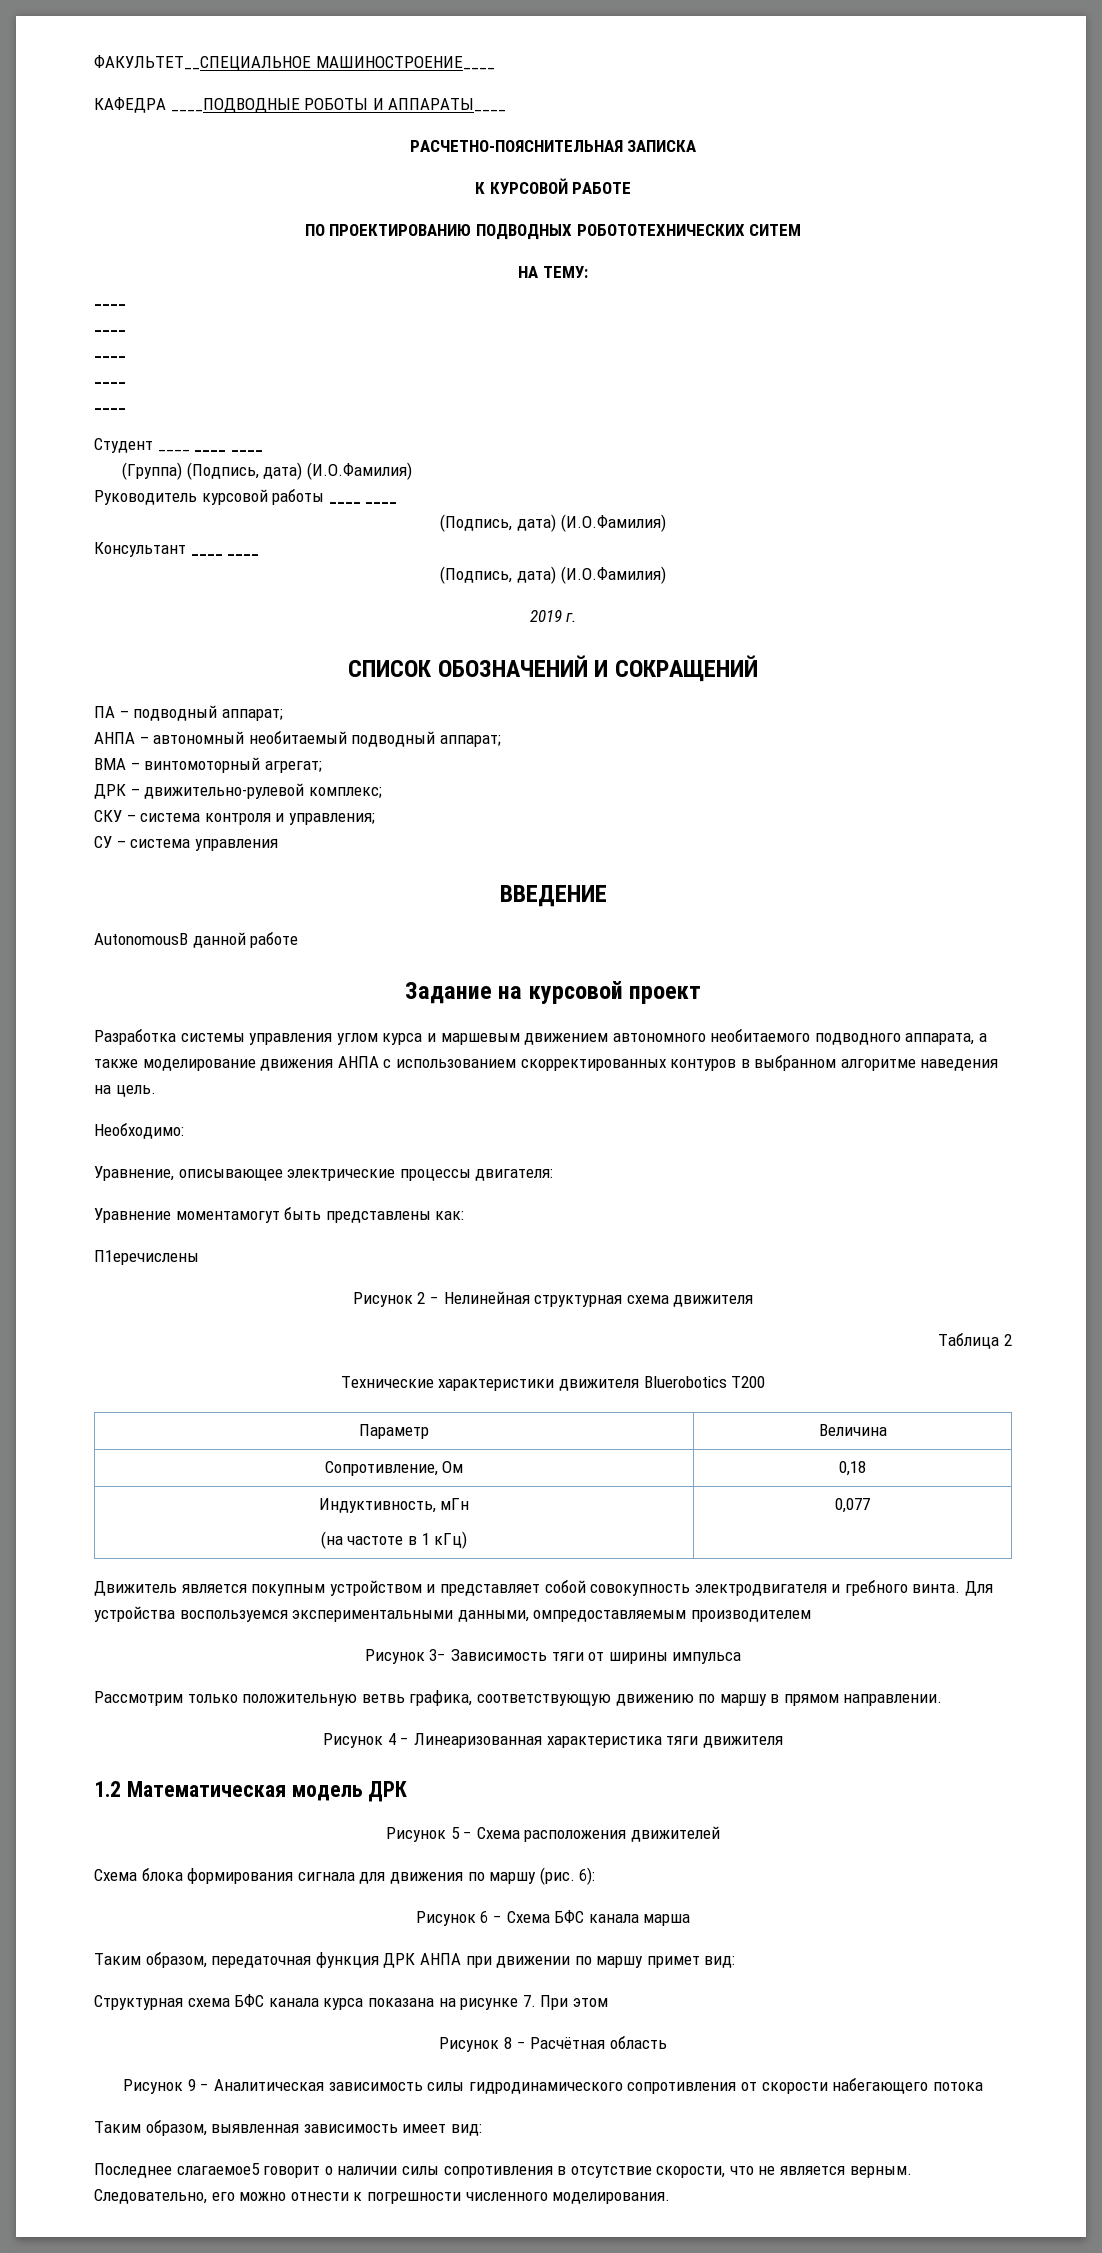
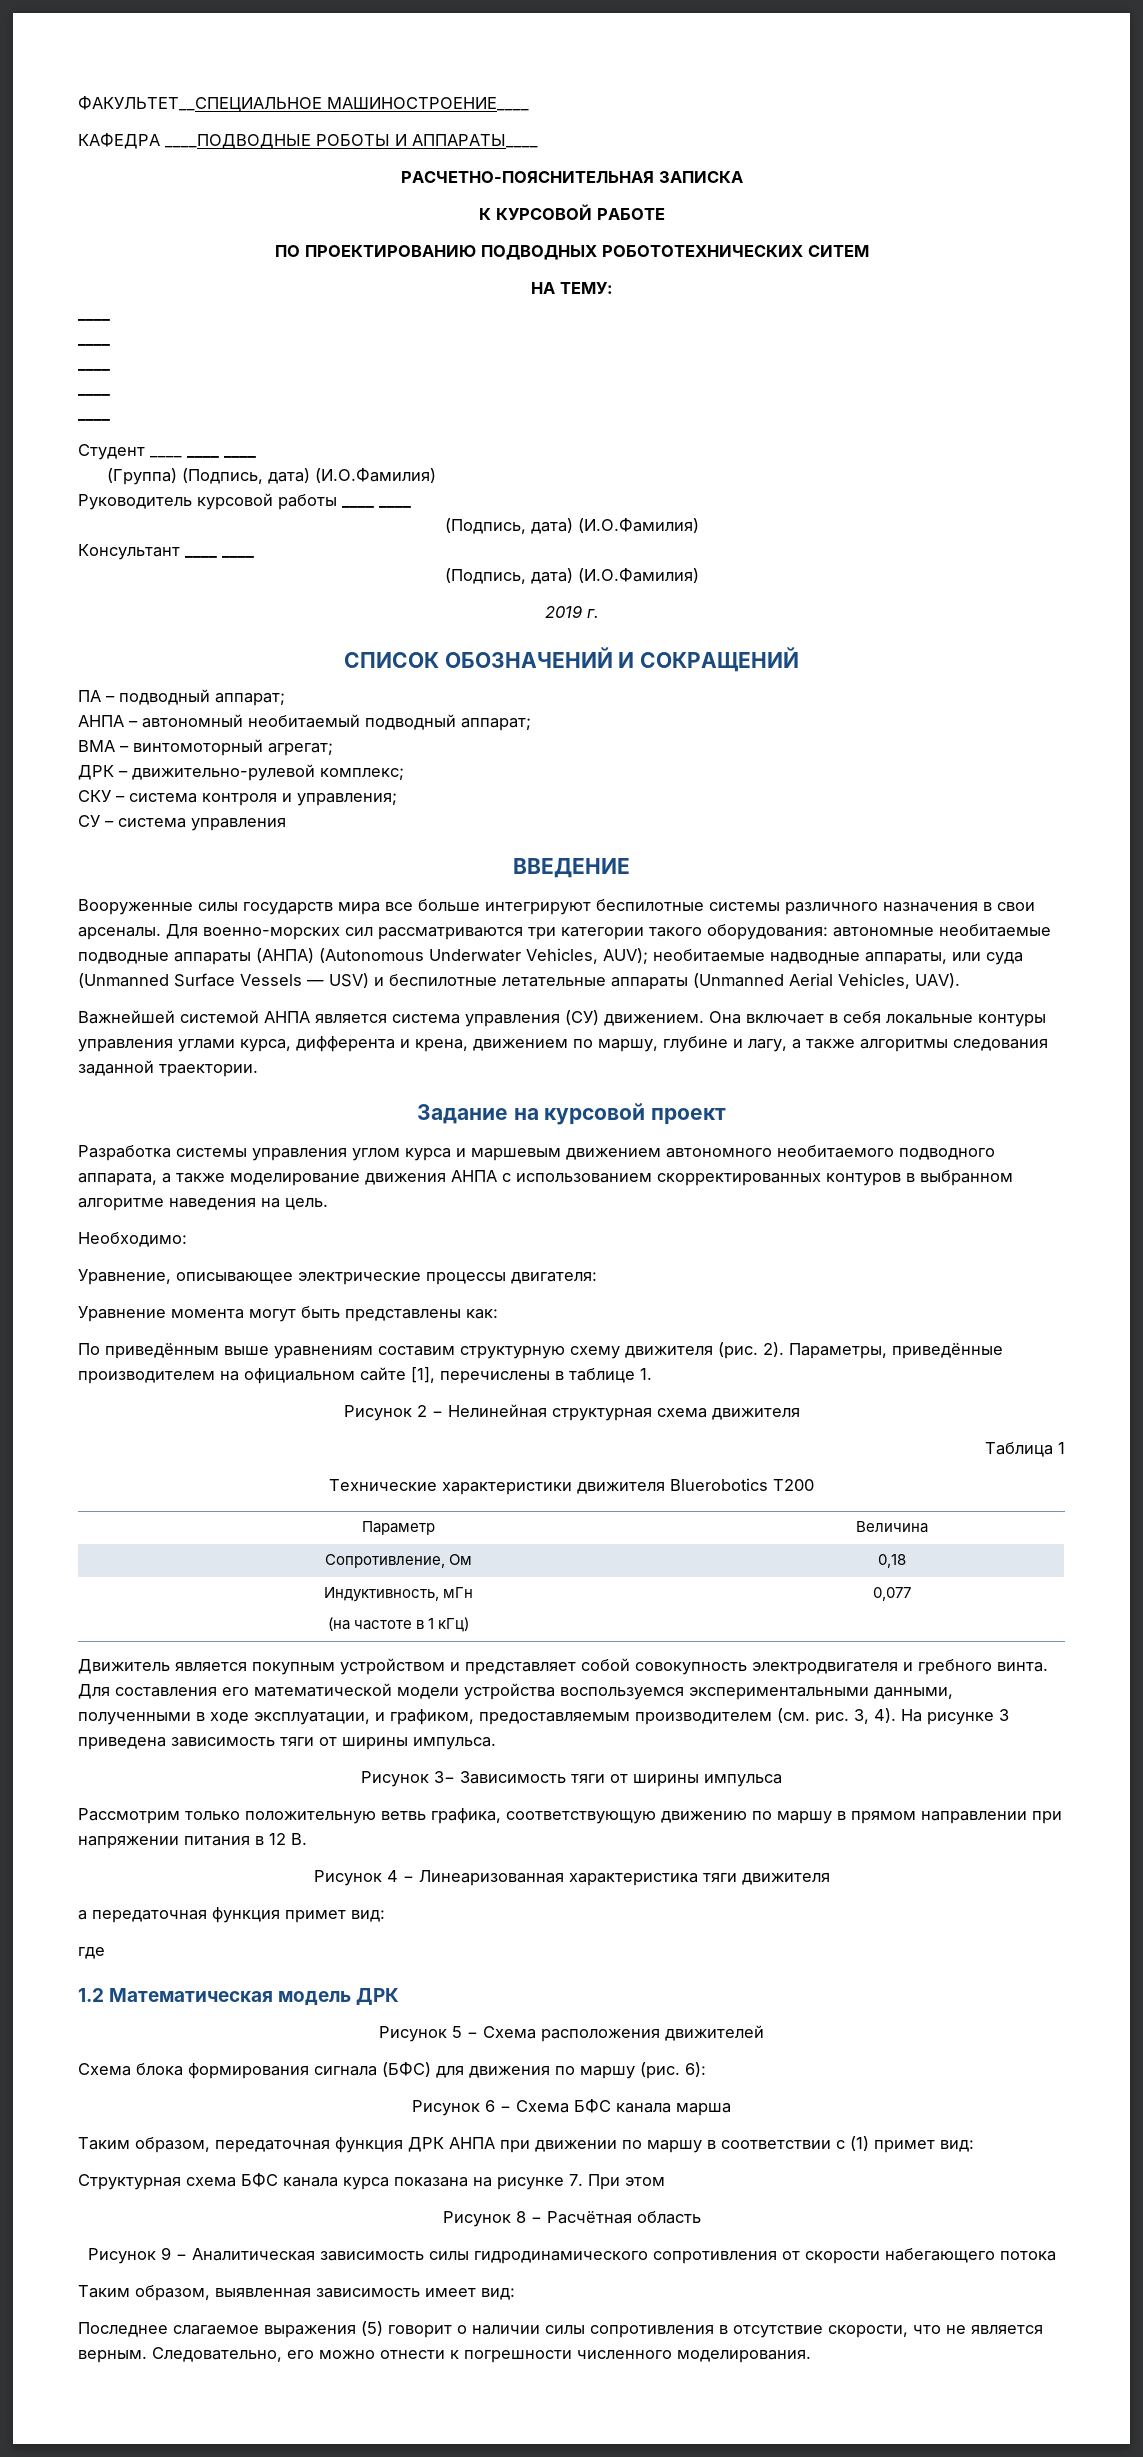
[94,932,299,948] AutonomousВ данной работе -> [78,899,1035,915] [78,924,1051,940] [78,948,1023,965] [78,973,960,990] [78,1010,1046,1027] [78,1036,1048,1052] [78,1060,258,1077] Вооруженные силы государств мира все больше интегрируют беспилотные системы различного назначения в свои арсеналы. Для военно-морских сил рассматриваются три категории такого оборудования: автономные необитаемые подводные аппараты (АНПА) (Autonomous Underwater Vehicles, AUV); необитаемые надводные аппараты, или суда (Unmanned Surface Vessels — USV) и беспилотные летательные аппараты (Unmanned Aerial Vehicles, UAV). // Важнейшей системой АНПА является система управления (СУ) движением. Она включает в себя локальные контуры управления углами курса, дифферента и крена, движением по маршу, глубине и лагу, а также алгоритмы следования заданной траектории.
[175,1211,280,1223] моментамогут -> [171,1309,296,1322] момента могут
[94,1250,199,1265] П1еречислены -> [78,1342,1003,1359] [78,1367,652,1384] По приведённым выше уравнениям составим структурную схему движителя (рис. 2). Параметры, приведённые производителем на официальном сайте [1], перечислены в таблице 1.
[1004,1334,1012,1346] 2 -> [1058,1442,1065,1454] 1
[94,1606,811,1622] устройства воспользуемся экспериментальными данными, омпредоставляемым производителем -> [115,1683,953,1700] [78,1708,1009,1725] [78,1737,496,1750] составления его математической модели устройства воспользуемся экспериментальными данными, полученными в ходе эксплуатации, и графиком, предоставляемым производителем (см. рис. 3, 4). На рисунке 3 приведена зависимость тяги от ширины импульса.
[843,1694,943,1706] направлении. -> [921,1811,1062,1824] [78,1833,307,1849] направлении при напряжении питания в 12 В.
(783, 1742) none -> [78,1907,385,1923] [78,1947,105,1959] // а передаточная функция примет вид: // где
(355, 1876) none -> [382,2062,431,2077] (БФС)
(644, 1962) none -> [707,2136,869,2151] в соответствии с (1)
[176,2163,260,2175] слагаемое5 -> [173,2321,383,2338] слагаемое выражения (5)

